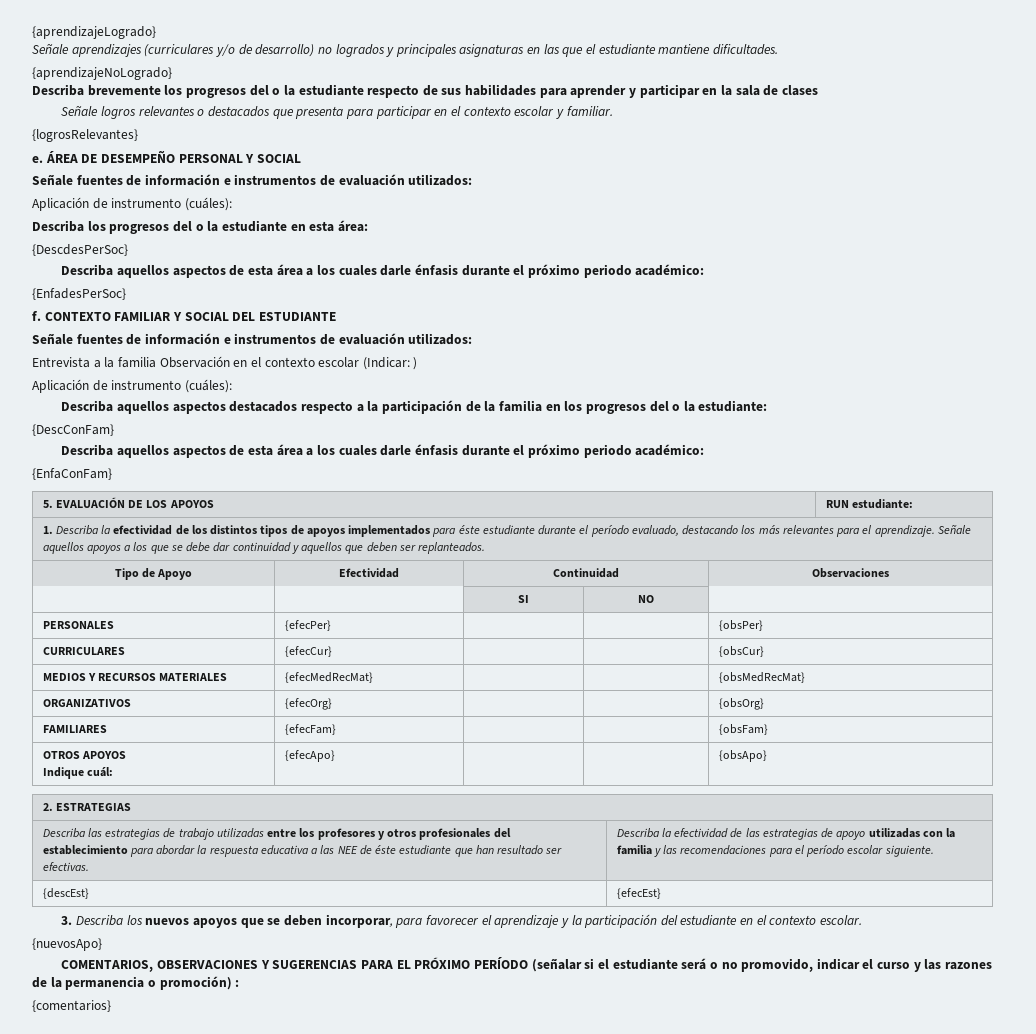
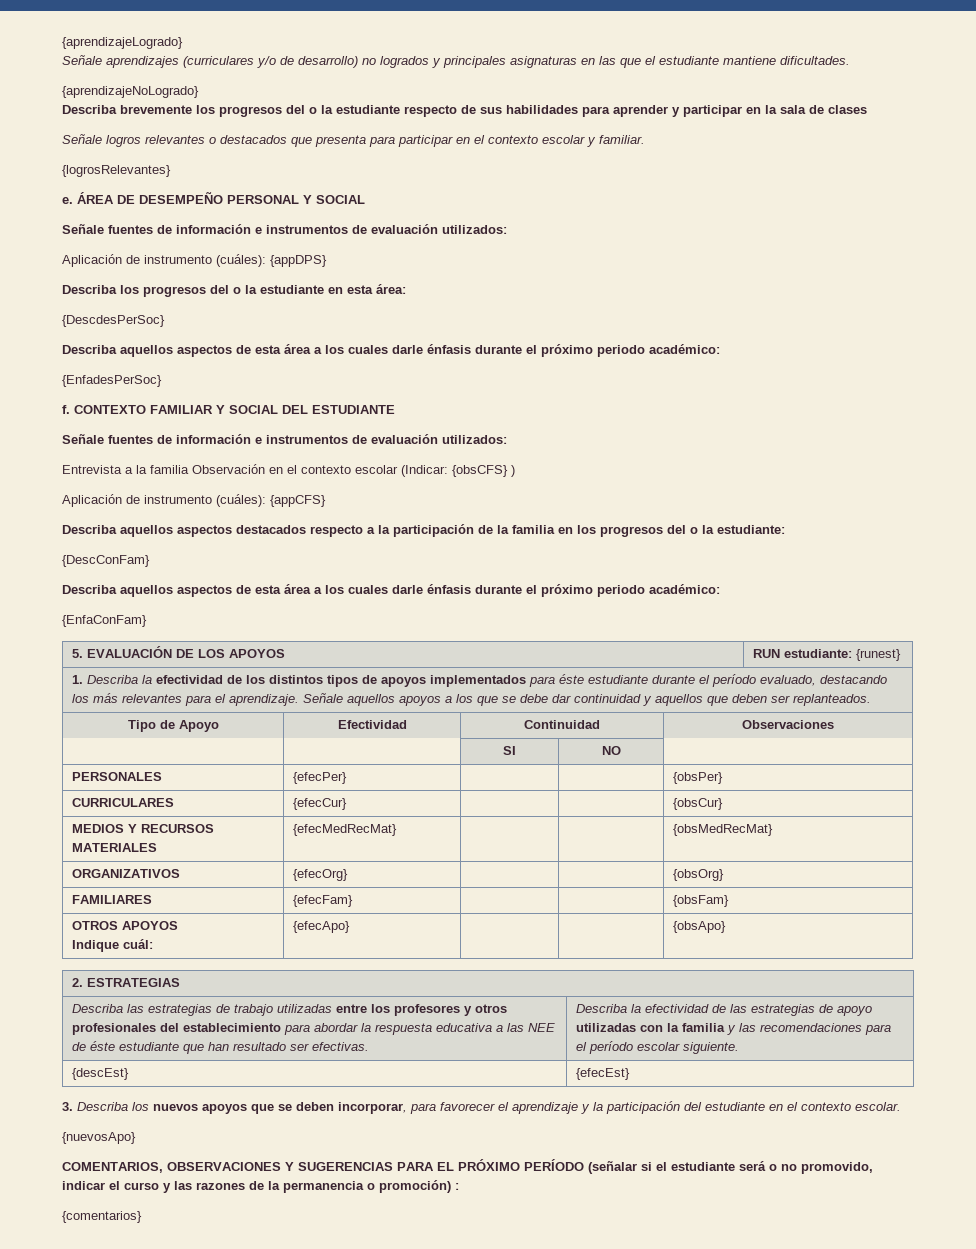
(232, 204) none -> [270,255,327,267] {appDPS}
(410, 363) none -> [452,465,508,477] {obsCFS}
(232, 386) none -> [270,495,326,507] {appCFS}
(914, 504) none -> [855,649,901,661] {runest}

